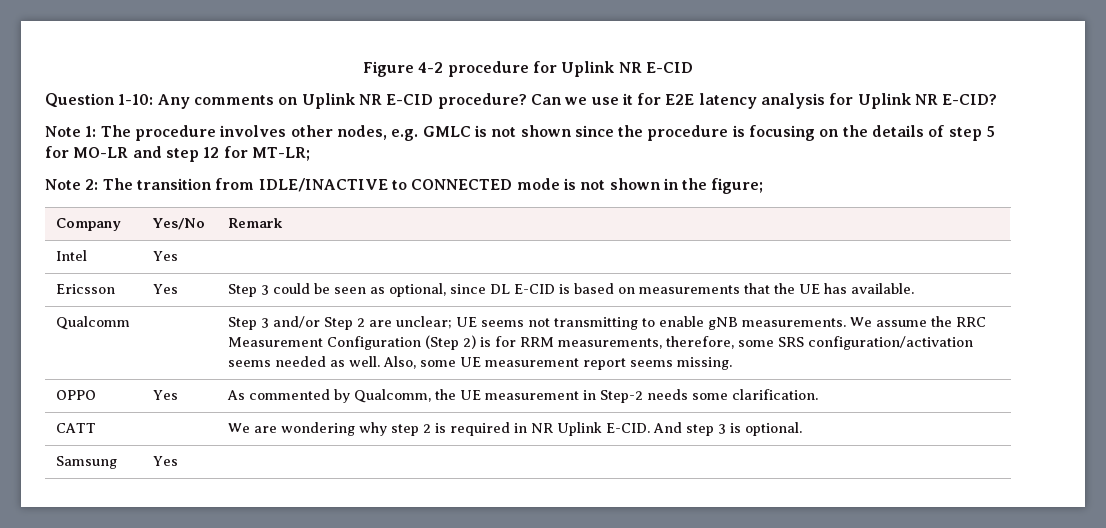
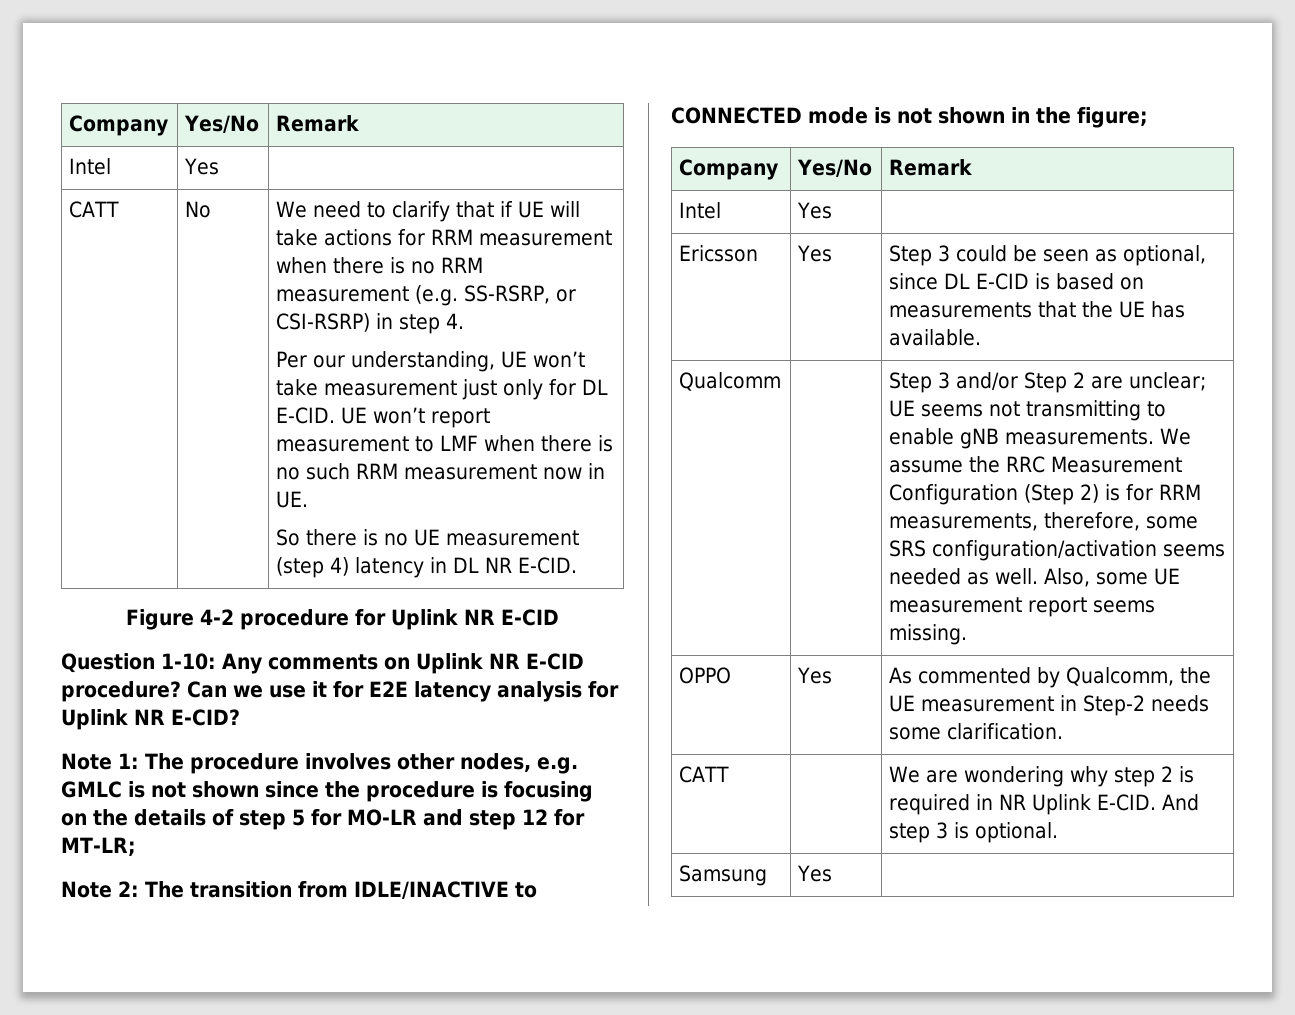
(363, 69) none -> [69,115,169,136] [184,115,260,133] [276,115,360,132] [69,158,112,175] [184,158,220,175] [69,201,120,218] [185,201,212,218] [276,201,581,222] [276,229,613,246] [276,257,484,274] [276,285,577,306] [276,313,465,334] [276,351,586,372] [276,379,609,400] [276,407,491,428] [276,435,614,452] [276,463,606,480] [276,491,309,508] [276,529,580,546] [276,557,578,578] Company | Yes/No | Remark // Intel | Yes | // CATT | No | We need to clarify that if UE will take actions for RRM measurement when there is no RRM measurement (e.g. SS-RSRP, or CSI-RSRP) in step 4. // Per our understanding, UE won’t take measurement just only for DL E-CID. UE won’t report measurement to LMF when there is no such RRM measurement now in UE. // So there is no UE measurement (step 4) latency in DL NR E-CID. //

